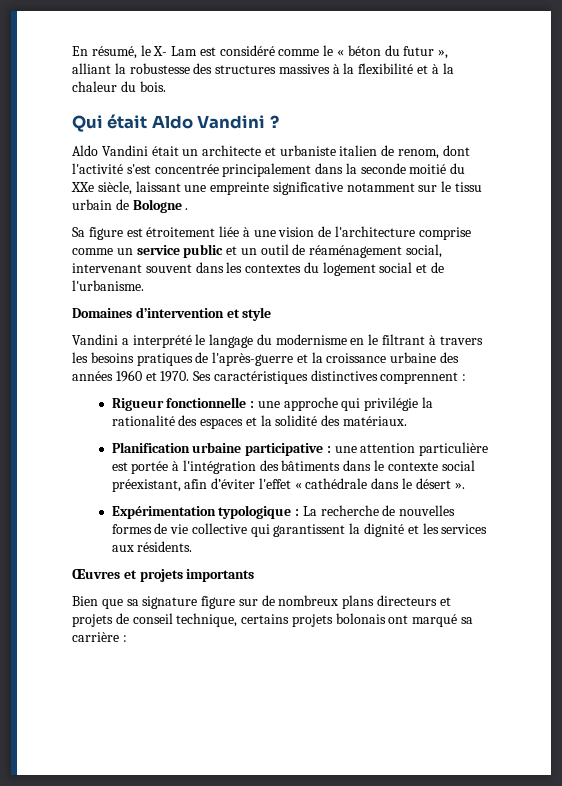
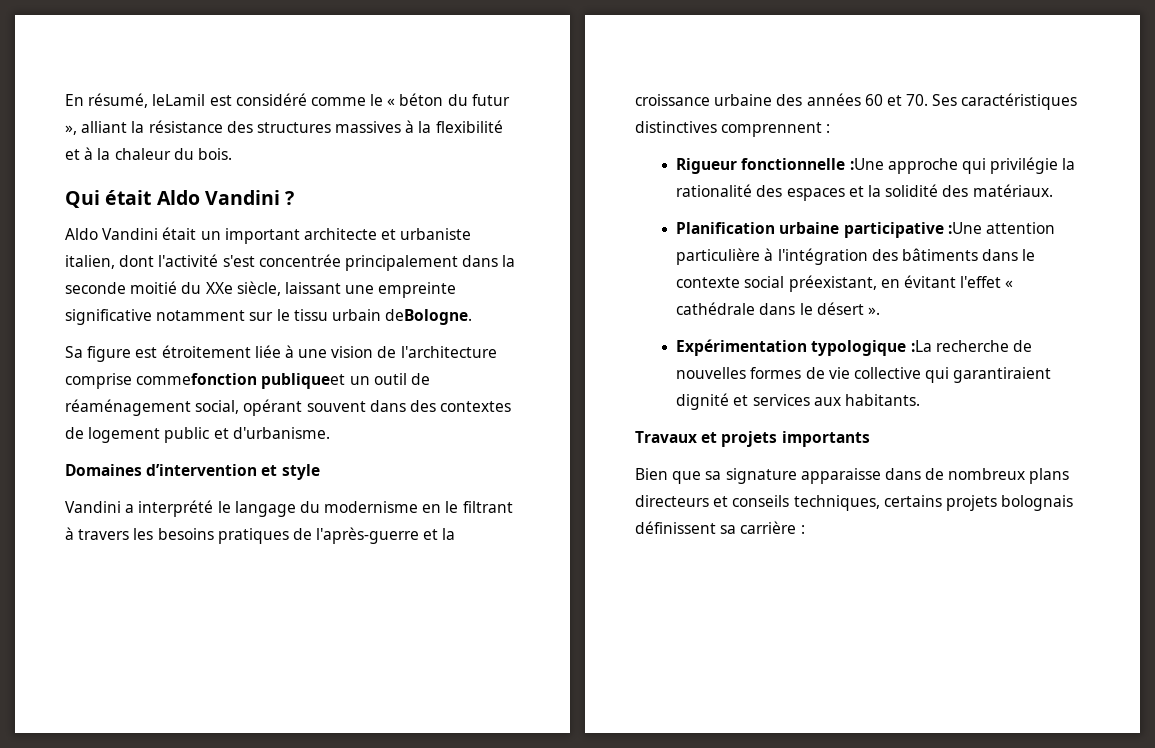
[140,45,198,56] le X- Lam -> [152,94,206,106] leLamil
[129,63,190,74] robustesse -> [148,120,223,133] résistance
(199, 152) none -> [224,228,300,244] important
[339,145,440,159] italien de renom, -> [65,255,115,269] italien,
[115,199,189,213] de Bologne . -> [385,309,473,325] deBologne.
[72,244,238,258] comme un service public et -> [136,373,346,389] commefonction publiqueet
[72,263,142,273] intervenant -> [243,399,303,416] opérant
[226,262,445,276] [72,280,144,291] les contextes du logement social et de l'urbanisme. -> [409,400,512,412] [65,427,330,443] des contextes de logement public et d'urbanisme.
[115,370,190,382] 1960 et 1970. -> [864,94,929,106] 60 et 70.
[250,401,280,408] : une -> [849,158,884,170] :Une
[326,442,489,456] [111,461,169,474] : une attention particulière est portée -> [947,222,1055,234] [676,248,761,265] :Une attention particulière
[184,478,256,489] afin d’éviter -> [880,275,956,288] en évitant
[295,506,317,516] : La -> [910,340,932,352] :La
[273,523,361,537] garantissent la -> [953,367,1052,383] garantiraient
[422,523,439,534] les -> (749, 400) none
[137,541,193,552] [72,569,120,579] résidents. // Œuvres -> [844,394,920,406] [635,431,697,443] habitants. // Travaux
[201,596,258,609] figure sur -> [800,468,921,484] apparaisse dans
[72,613,458,627] projets de conseil technique, certains projets bolonais ont marqué -> [732,495,1074,511] [635,521,716,534] conseils techniques, certains projets bolognais définissent

